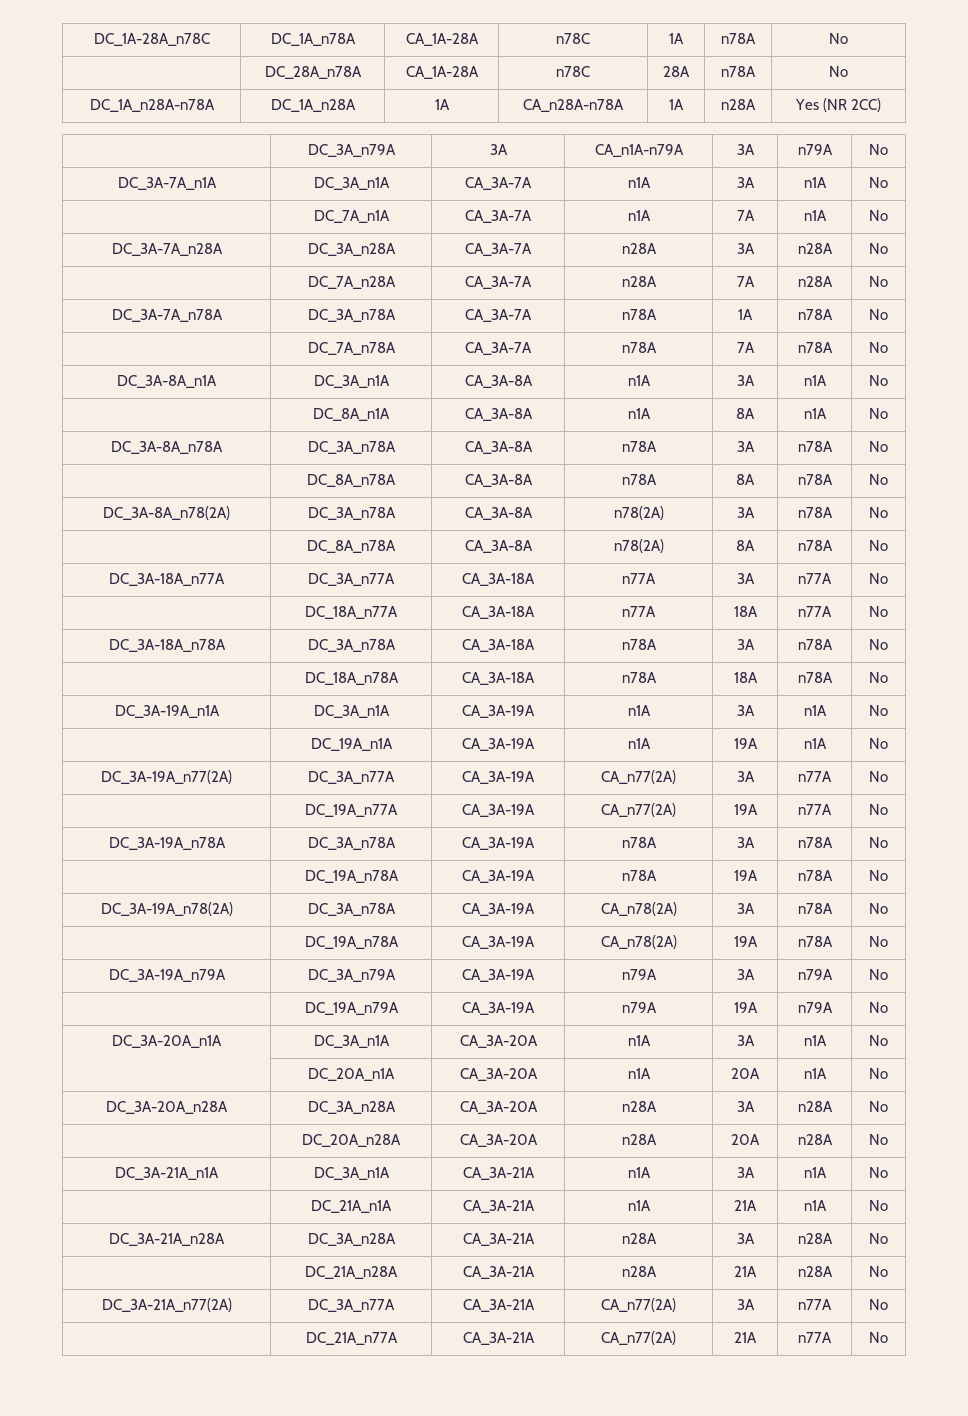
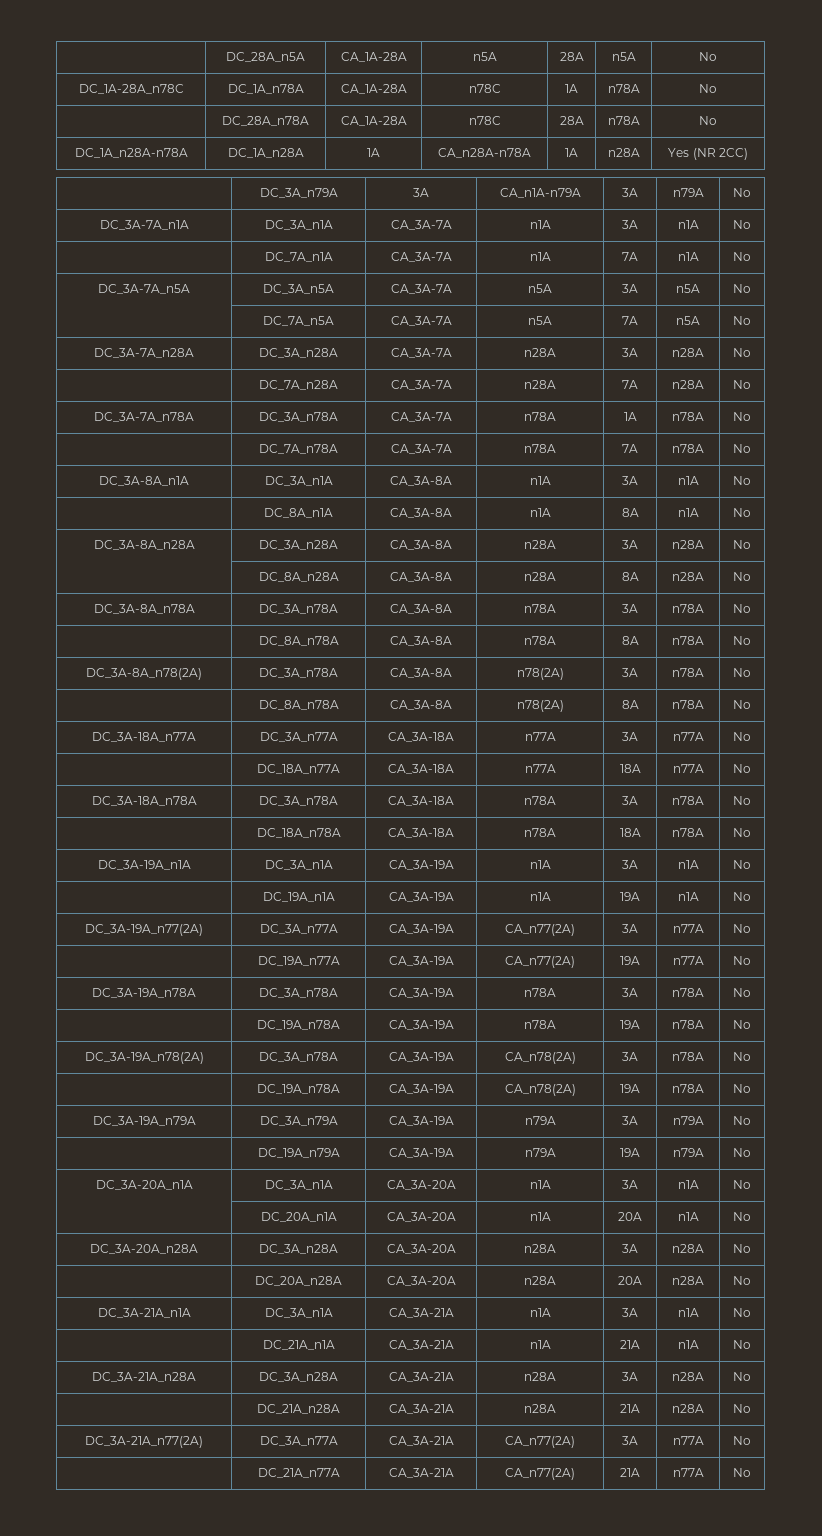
(93, 39) none -> [226,52,305,62] [340,52,407,62] [472,52,497,61] [559,52,584,61] [611,52,636,61] [699,52,717,61] | DC_28A_n5A | CA_1A-28A | n5A | 28A | n5A | No //
(888, 215) none -> [98,284,190,294] [263,284,334,294] [390,284,452,294] [528,284,552,293] [622,284,638,293] [676,284,700,293] [733,284,751,293] [263,316,334,326] [390,316,452,326] [528,316,552,325] [622,316,638,325] [676,316,700,325] [733,316,751,325] // DC_3A-7A_n5A | DC_3A_n5A | CA_3A-7A | n5A | 3A | n5A | No // | DC_7A_n5A | CA_3A-7A | n5A | 7A | n5A | No
(888, 413) none -> [93,540,195,550] [259,540,338,550] [390,540,452,550] [524,540,556,549] [622,540,638,549] [672,540,704,549] [733,540,751,549] [258,572,339,582] [390,572,452,582] [524,572,556,581] [621,572,639,581] [672,572,704,581] [733,572,751,581] // DC_3A-8A_n28A | DC_3A_n28A | CA_3A-8A | n28A | 3A | n28A | No // | DC_8A_n28A | CA_3A-8A | n28A | 8A | n28A | No

